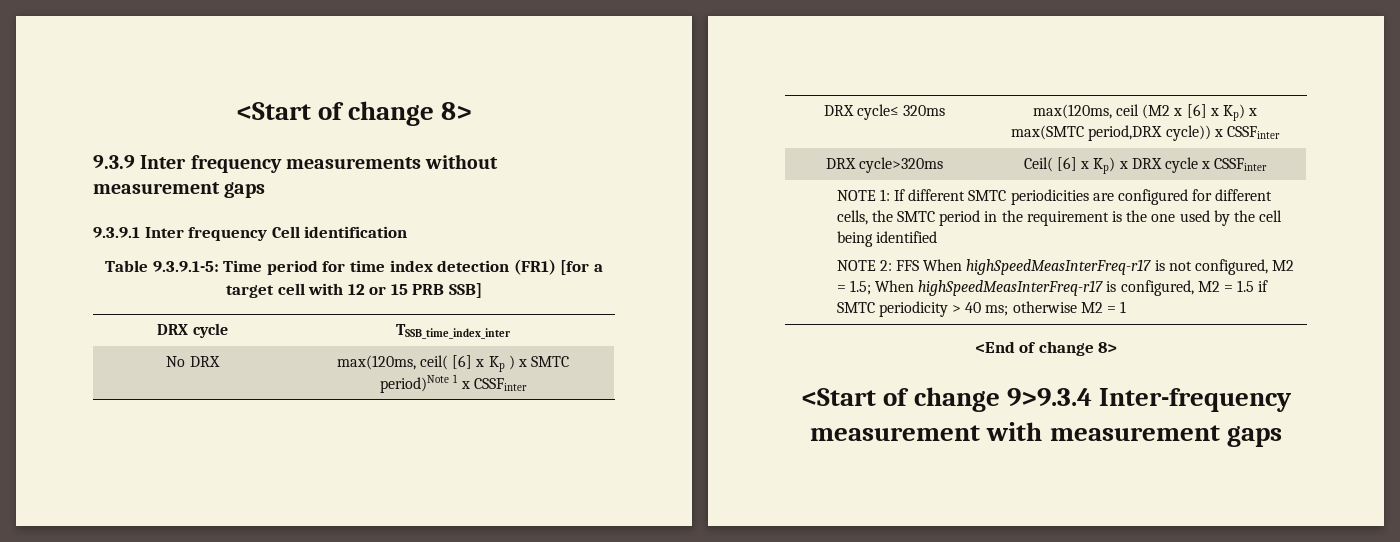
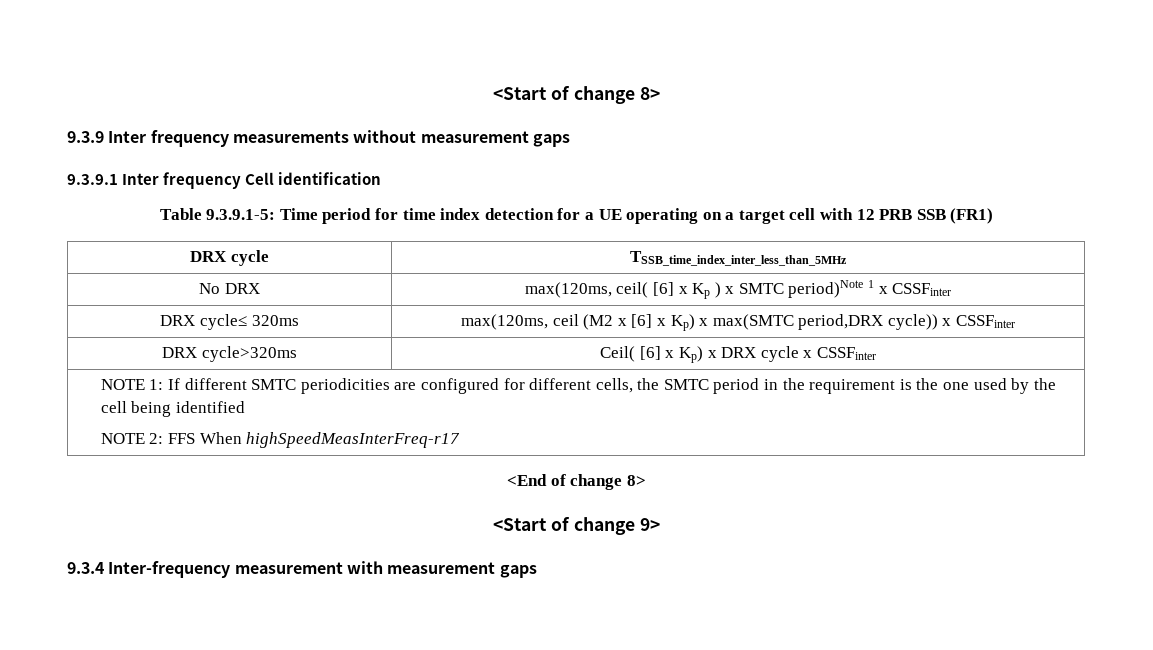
[513,259,590,275] (FR1) [for -> [557,208,722,224] for a UE operating on
[369,283,483,298] or 15 PRB SSB] -> [879,208,994,224] PRB SSB (FR1)
[396,324,510,339] TSSB_time_index_inter -> [630,251,847,266] TSSB_time_index_inter_less_than_5MHz
[1154,259,1295,275] [836,280,1269,296] [836,301,1127,317] is not configured, M2 = 1.5; When highSpeedMeasInterFreq-r17 is configured, M2 = 1.5 if SMTC periodicity > 40 ms; otherwise M2 = 1 -> (461, 440) none
[1006,388,1092,406] 9>9.3.4 -> [639,518,660,531] [67,562,104,574] 9> // 9.3.4

